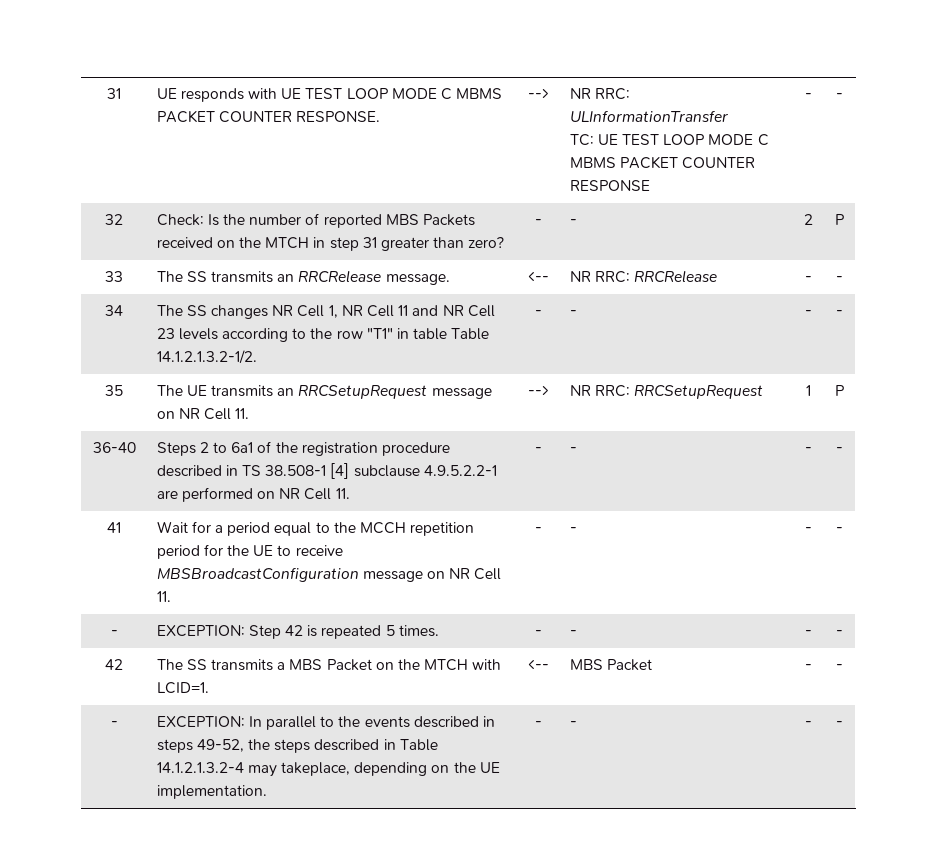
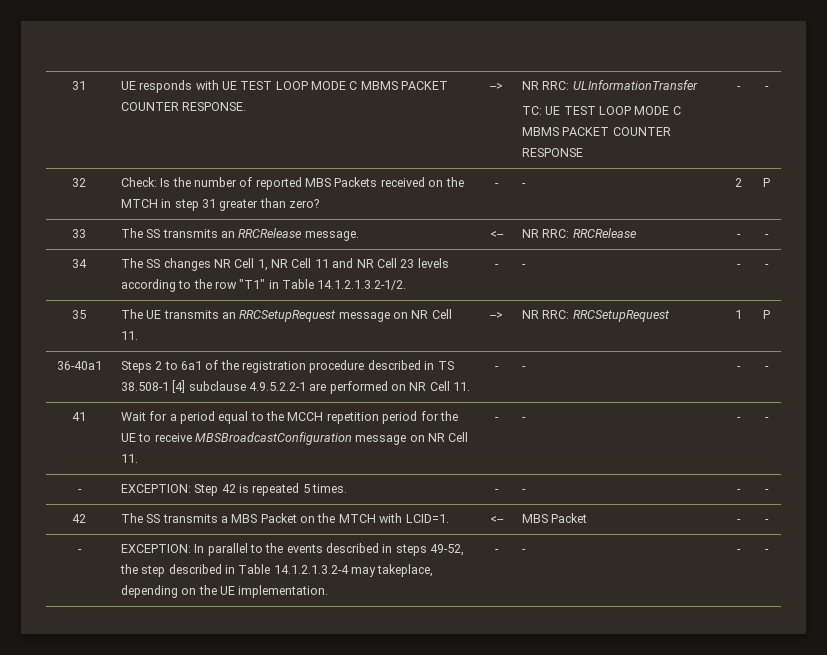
[413,328,448,340] table -> (279, 284) none
[92,442,136,453] 36-40 -> [56,361,102,370] 36-40a1
[274,739,311,753] steps -> [141,565,166,577] step

